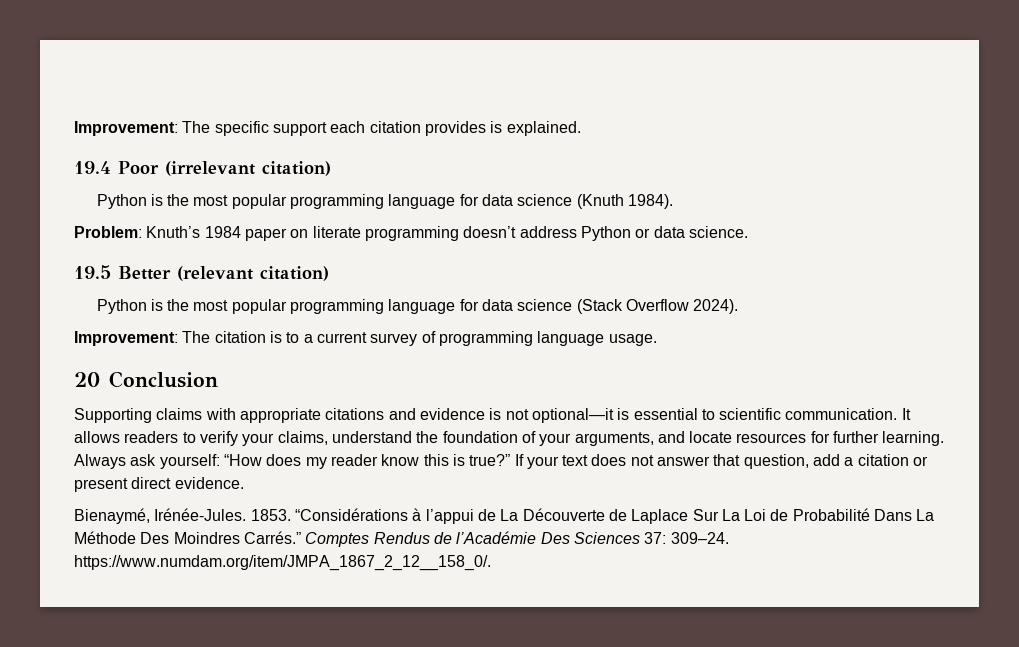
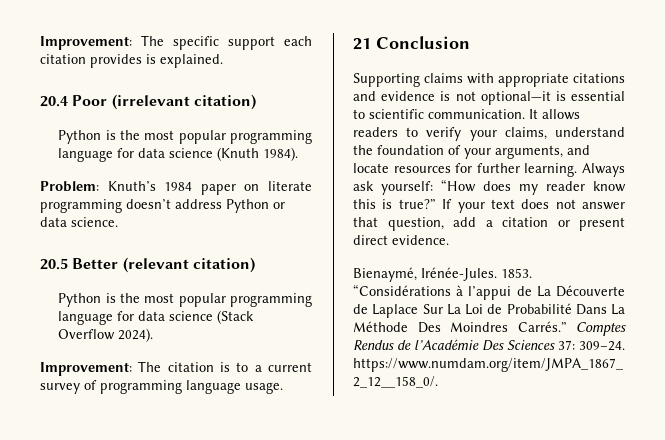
[74,161,111,174] 19.4 -> [40,96,68,107] 20.4
[74,265,111,279] 19.5 -> [40,258,68,270] 20.5
[74,372,100,387] 20 -> [353,38,371,50] 21

